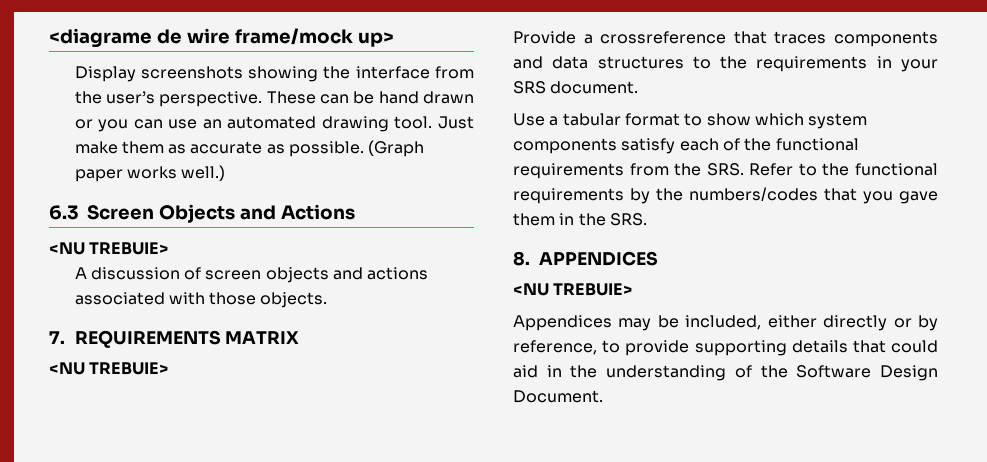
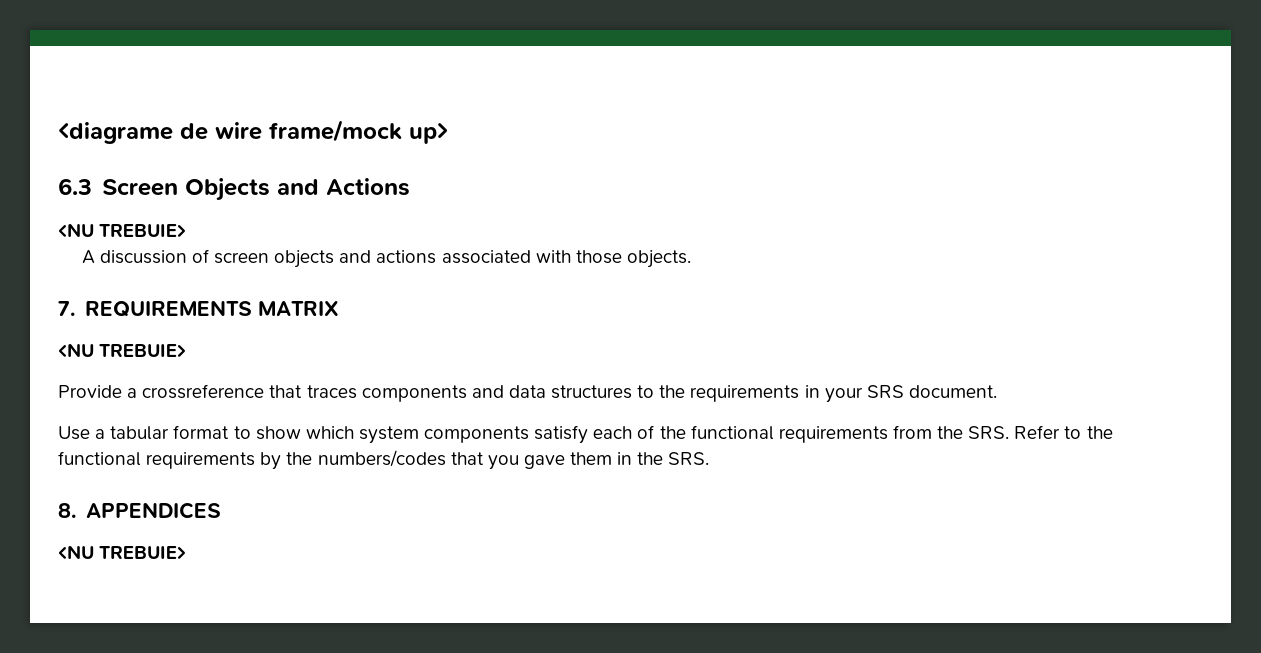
[74,66,475,82] [74,91,475,107] [74,116,475,132] [74,140,425,157] [74,165,226,182] // Display screenshots showing the interface from the user’s perspective. These can be hand drawn or you can use an automated drawing tool. Just make them as accurate as possible. (Graph paper works well.) -> (448, 133) none
[513,315,938,331] [513,340,938,356] [513,365,938,381] [513,390,603,403] // Appendices may be included, either directly or by reference, to provide supporting details that could aid in the understanding of the Software Design Document. -> (187, 552) none

